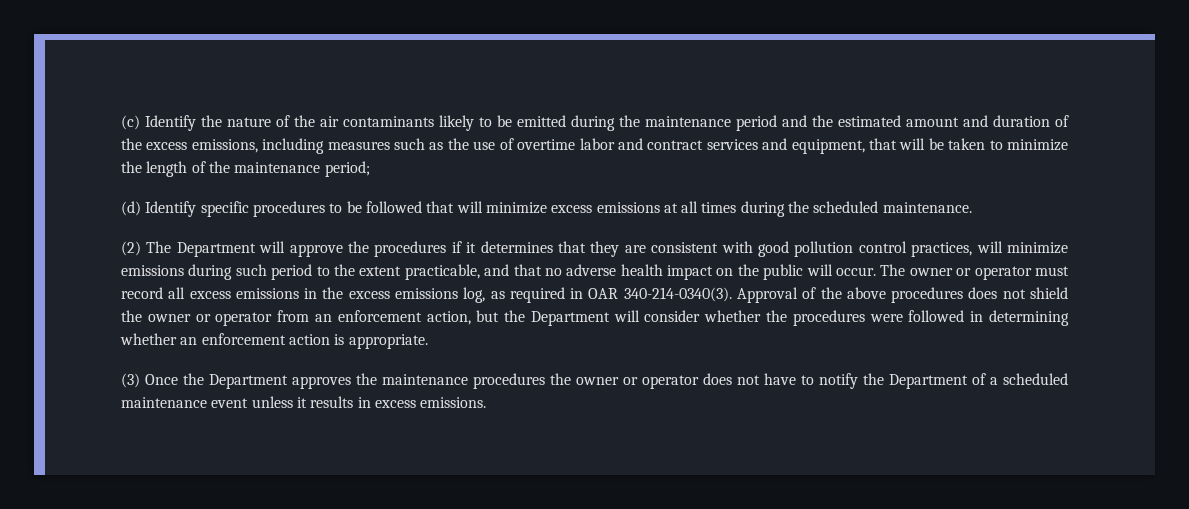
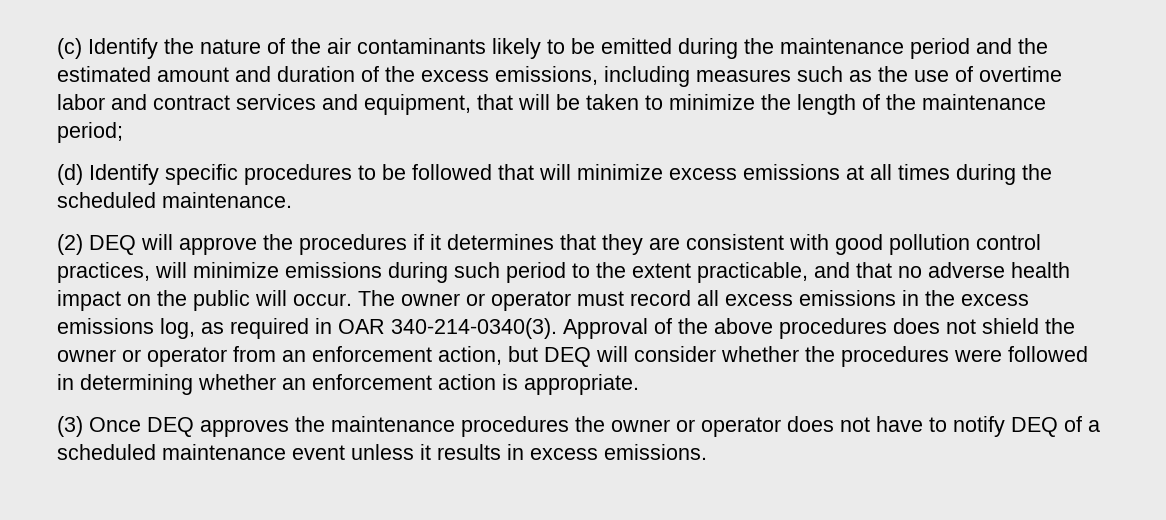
[146,241,256,257] The Department -> [89,235,136,255] DEQ
[504,310,610,326] the Department -> [544,347,591,367] DEQ
[183,373,288,389] the Department -> [147,417,194,437] DEQ
[863,373,968,389] the Department -> [1011,417,1058,437] DEQ

